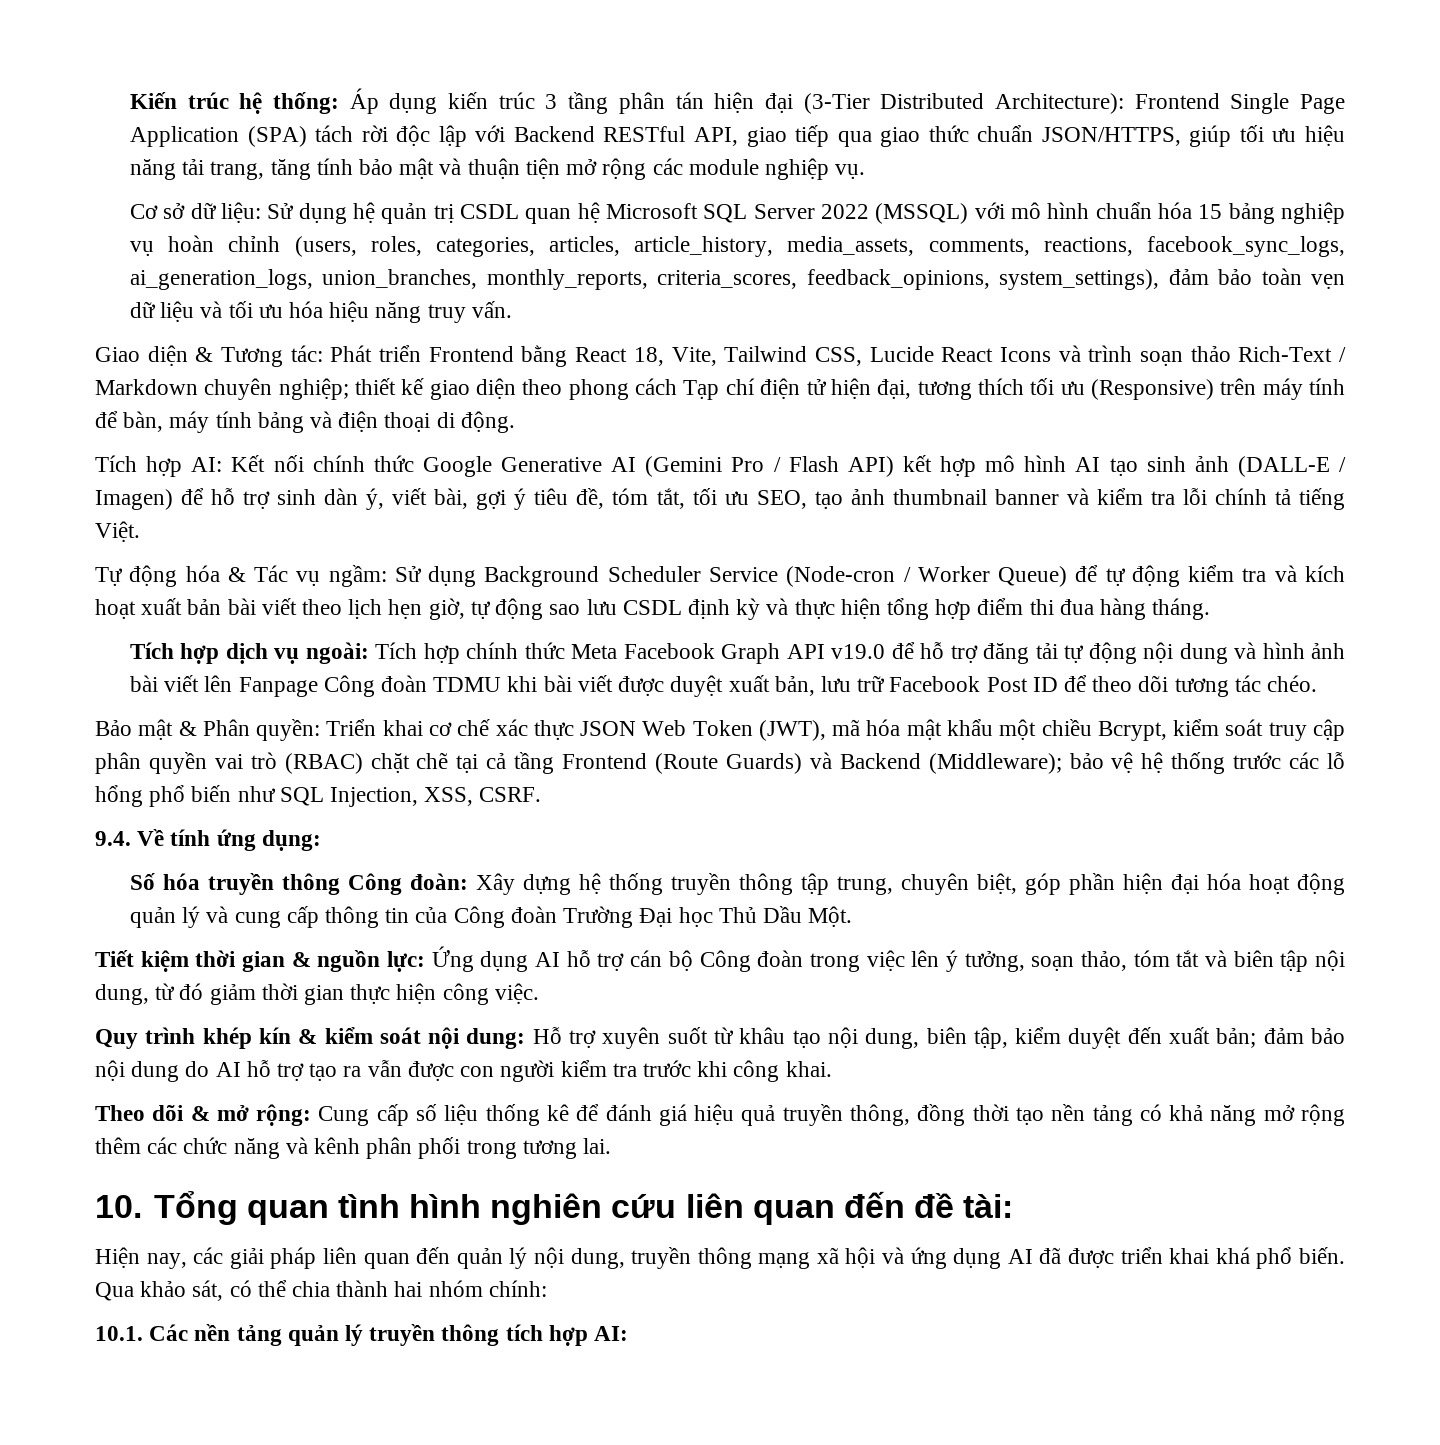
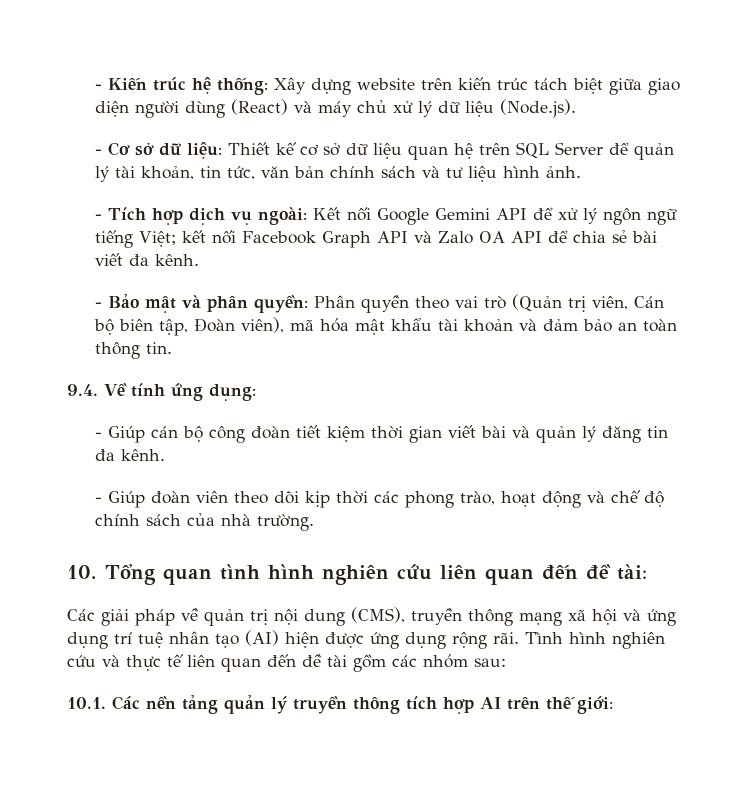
(130, 100) none -> [94,84,102,90] -
[349,88,1345,114] [130,125,1346,147] [130,158,866,180] [130,202,520,224] Áp dụng kiến trúc 3 tầng phân tán hiện đại (3-Tier Distributed Architecture): Frontend Single Page Application (SPA) tách rời độc lập với Backend RESTful API, giao tiếp qua giao thức chuẩn JSON/HTTPS, giúp tối ưu hiệu năng tải trang, tăng tính bảo mật và thuận tiện mở rộng các module nghiệp vụ. // Cơ sở dữ liệu: Sử dụng hệ quản trị CSDL -> [273,77,680,95] [94,99,576,118] [94,142,402,159] Xây dựng website trên kiến trúc tách biệt giữa giao diện người dùng (React) và máy chủ xử lý dữ liệu (Node.js). // - Cơ sở dữ liệu: Thiết kế cơ sở dữ liệu
[606,203,699,219] Microsoft -> [478,143,510,155] trên
[821,202,1346,224] [130,235,1345,257] [130,268,1345,290] [130,301,512,323] [95,345,1346,367] [95,378,1345,400] [95,411,515,433] [95,455,1346,477] [95,488,1345,510] [95,521,140,542] [95,565,1345,587] [95,598,1211,620] 2022 (MSSQL) với mô hình chuẩn hóa 15 bảng nghiệp vụ hoàn chỉnh (users, roles, categories, articles, article_history, media_assets, comments, reactions, facebook_sync_logs, ai_generation_logs, union_branches, monthly_reports, criteria_scores, feedback_opinions, system_settings), đảm bảo toàn vẹn dữ liệu và tối ưu hóa hiệu năng truy vấn. // Giao diện & Tương tác: Phát triển Frontend bằng React 18, Vite, Tailwind CSS, Lucide React Icons và trình soạn thảo Rich-Text / Markdown chuyên nghiệp; thiết kế giao diện theo phong cách Tạp chí điện tử hiện đại, tương thích tối ưu (Responsive) trên máy tính để bàn, máy tính bảng và điện thoại di động. // Tích hợp AI: Kết nối chính thức Google Generative AI (Gemini Pro / Flash API) kết hợp mô hình AI tạo sinh ảnh (DALL-E / Imagen) để hỗ trợ sinh dàn ý, viết bài, gợi ý tiêu đề, tóm tắt, tối ưu SEO, tạo ảnh thumbnail banner và kiểm tra lỗi chính tả tiếng Việt. // Tự động hóa & Tác vụ ngầm: Sử dụng Background Scheduler Service (Node-cron / Worker Queue) để tự động kiểm tra và kích hoạt xuất bản bài viết theo lịch hẹn giờ, tự động sao lưu CSDL định kỳ và thực hiện tổng hợp điểm thi đua hàng tháng. // -> [608,142,674,160] [94,166,581,182] [94,214,102,220] để quản lý tài khoản, tin tức, văn bản chính sách và tư liệu hình ảnh. // -
[375,642,1346,664] [130,675,1318,697] [95,719,1345,741] [95,752,1345,774] [95,785,542,807] Tích hợp chính thức Meta Facebook Graph API v19.0 để hỗ trợ đăng tải tự động nội dung và hình ảnh bài viết lên Fanpage Công đoàn TDMU khi bài viết được duyệt xuất bản, lưu trữ Facebook Post ID để theo dõi tương tác chéo. // Bảo mật & Phân quyền: Triển khai cơ chế xác thực JSON Web Token (JWT), mã hóa mật khẩu một chiều Bcrypt, kiểm soát truy cập phân quyền vai trò (RBAC) chặt chẽ tại cả tầng Frontend (Route Guards) và Backend (Middleware); bảo vệ hệ thống trước các lỗ hổng phổ biến như SQL Injection, XSS, CSRF. -> [312,207,677,225] [94,230,657,248] [94,253,199,266] [94,294,664,313] [93,317,677,336] [94,342,172,359] Kết nối Google Gemini API để xử lý ngôn ngữ tiếng Việt; kết nối Facebook Graph API và Zalo OA API để chia sẻ bài viết đa kênh. // - Bảo mật và phân quyền: Phân quyền theo vai trò (Quản trị viên, Cán bộ biên tập, Đoàn viên), mã hóa mật khẩu tài khoản và đảm bảo an toàn thông tin.
[130,873,1345,895] [130,906,853,928] [95,946,1345,972] [95,983,539,1005] [95,1027,1345,1049] [95,1060,832,1082] [95,1104,1346,1126] [95,1137,612,1159] Số hóa truyền thông Công đoàn: Xây dựng hệ thống truyền thông tập trung, chuyên biệt, góp phần hiện đại hóa hoạt động quản lý và cung cấp thông tin của Công đoàn Trường Đại học Thủ Dầu Một. // Tiết kiệm thời gian & nguồn lực: Ứng dụng AI hỗ trợ cán bộ Công đoàn trong việc lên ý tưởng, soạn thảo, tóm tắt và biên tập nội dung, từ đó giảm thời gian thực hiện công việc. // Quy trình khép kín & kiểm soát nội dung: Hỗ trợ xuyên suốt từ khâu tạo nội dung, biên tập, kiểm duyệt đến xuất bản; đảm bảo nội dung do AI hỗ trợ tạo ra vẫn được con người kiểm tra trước khi công khai. // Theo dõi & mở rộng: Cung cấp số liệu thống kê để đánh giá hiệu quả truyền thông, đồng thời tạo nền tảng có khả năng mở rộng thêm các chức năng và kênh phân phối trong tương lai. -> [94,425,668,443] [94,449,165,461] [94,490,664,508] [94,513,314,531] - Giúp cán bộ công đoàn tiết kiệm thời gian viết bài và quản lý đăng tin đa kênh. // - Giúp đoàn viên theo dõi kịp thời các phong trào, hoạt động và chế độ chính sách của nhà trường.
[95,1247,625,1269] Hiện nay, các giải pháp liên quan đến quản lý nội dung, -> [67,607,405,626] Các giải pháp về quản trị nội dung (CMS),
[1007,1247,1346,1269] [95,1280,547,1301] AI đã được triển khai khá phổ biến. Qua khảo sát, có thể chia thành hai nhóm chính: -> [114,630,665,649] [67,654,506,672] trí tuệ nhân tạo (AI) hiện được ứng dụng rộng rãi. Tình hình nghiên cứu và thực tế liên quan đến đề tài gồm các nhóm sau:
[594,1326,629,1341] AI: -> [480,696,613,714] AI trên thế giới:

